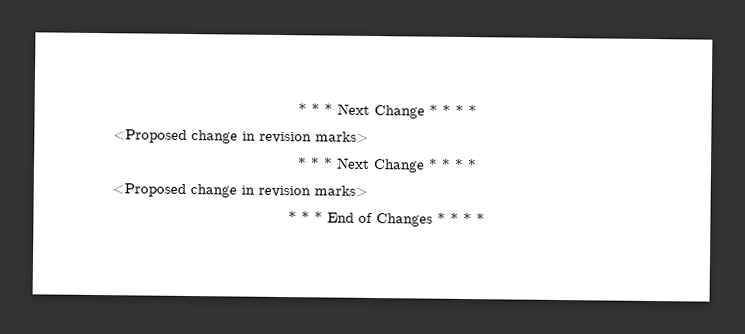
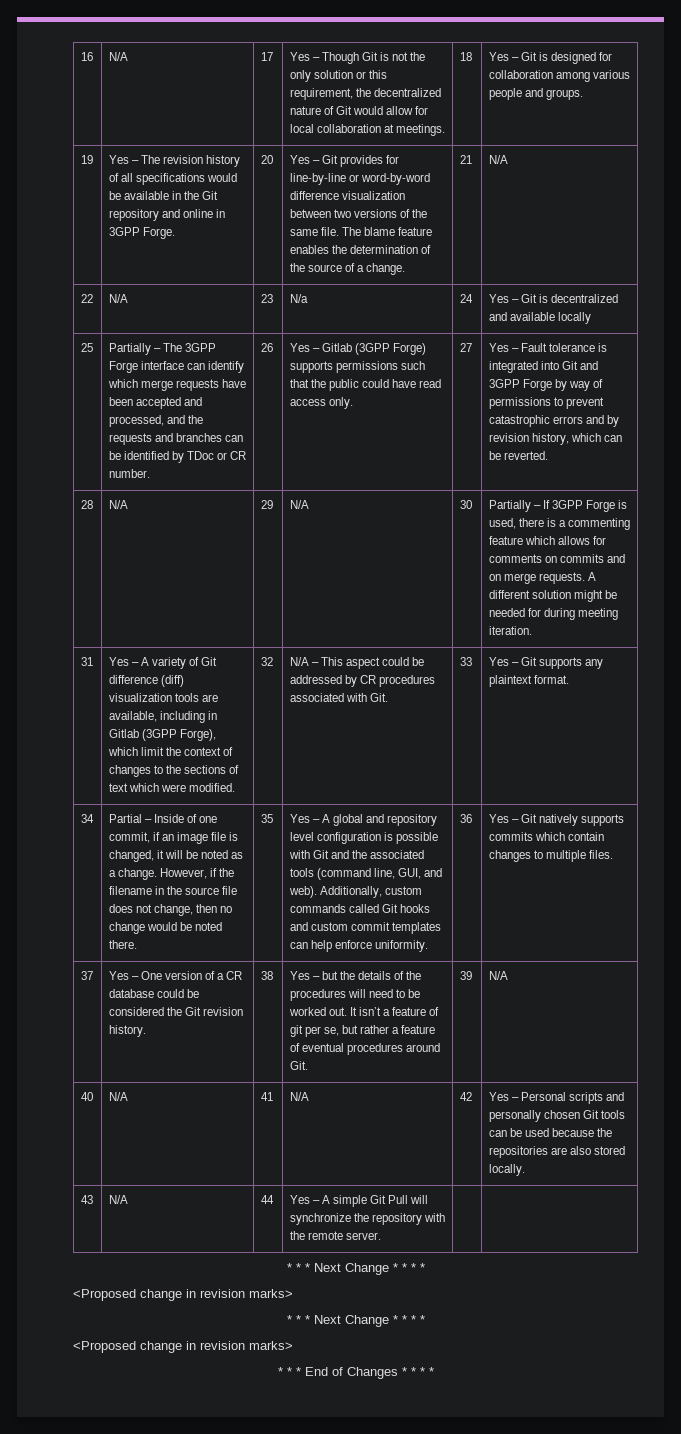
(297, 109) none -> [80,52,93,61] [108,52,128,61] [260,52,273,61] [289,52,426,64] [289,70,388,82] [289,88,441,100] [289,106,429,115] [289,124,446,136] [459,52,472,61] [488,52,613,64] [488,70,630,82] [488,88,583,100] [80,155,93,164] [108,155,241,167] [108,173,238,185] [108,191,219,200] [108,209,226,221] [108,227,175,239] [260,155,273,164] [289,155,400,167] [289,173,430,185] [289,191,405,200] [289,209,428,218] [289,227,433,236] [289,245,432,254] [289,263,406,275] [459,155,472,164] [488,155,508,164] [80,294,93,303] [108,294,128,303] [260,294,273,303] [289,294,308,303] [459,294,473,303] [488,294,619,303] [488,312,591,324] [80,343,93,352] [108,343,217,355] [108,361,245,373] [107,379,247,391] [108,397,202,409] [108,415,203,427] [108,433,244,445] [108,451,247,463] [108,469,150,478] [260,343,273,352] [289,343,427,355] [289,361,425,373] [289,379,442,391] [289,397,353,409] [459,343,472,352] [488,343,608,352] [488,361,599,373] [488,379,604,391] [488,397,604,409] [488,415,620,427] [488,433,623,445] [488,451,548,460] [80,500,93,509] [108,500,128,509] [260,500,273,509] [289,500,309,509] [459,500,472,509] [488,500,628,512] [488,518,631,530] [488,536,607,545] [488,554,626,563] [488,572,597,584] [488,590,618,602] [488,608,619,620] [488,626,532,635] [80,657,93,666] [108,657,218,669] [108,675,184,687] [108,693,218,702] [108,711,217,723] [108,729,216,741] [107,747,234,756] [108,765,240,777] [108,783,236,792] [260,657,273,666] [289,657,425,669] [289,675,436,687] [289,693,388,702] [459,657,472,666] [488,657,604,669] [488,675,569,687] [80,814,94,823] [108,814,218,823] [108,832,239,844] [108,850,244,862] [108,868,235,880] [108,886,238,895] [108,904,233,916] [108,922,223,934] [108,940,137,949] [260,814,273,823] [289,814,438,826] [289,832,439,844] [288,850,425,859] [289,868,443,880] [288,886,422,898] [289,904,431,913] [289,922,442,934] [289,940,429,952] [459,814,472,823] [488,814,625,826] [488,832,604,841] [488,850,614,862] [80,971,93,980] [108,971,243,980] [108,989,199,998] [108,1007,244,1016] [108,1025,146,1037] [260,971,273,980] [289,971,422,980] [289,989,421,1001] [288,1007,440,1016] [289,1025,436,1037] [289,1043,441,1055] [289,1061,308,1070] [459,971,472,980] [488,971,508,980] [80,1092,93,1101] [108,1092,128,1101] [260,1092,273,1101] [289,1092,309,1101] [459,1092,472,1101] [488,1092,625,1104] [488,1110,626,1122] [488,1128,613,1137] [488,1146,626,1158] [488,1164,525,1176] [80,1195,93,1204] [108,1195,128,1204] [260,1195,274,1204] [289,1195,429,1207] [289,1213,446,1225] [289,1231,381,1240] 16 | N/A | 17 | Yes – Though Git is not the only solution or this requirement, the decentralized nature of Git would allow for local collaboration at meetings. | 18 | Yes – Git is designed for collaboration among various people and groups. // 19 | Yes – The revision history of all specifications would be available in the Git repository and online in 3GPP Forge. | 20 | Yes – Git provides for line-by-line or word-by-word difference visualization between two versions of the same file. The blame feature enables the determination of the source of a change. | 21 | N/A // 22 | N/A | 23 | N/a | 24 | Yes – Git is decentralized and available locally // 25 | Partially – The 3GPP Forge interface can identify which merge requests have been accepted and processed, and the requests and branches can be identified by TDoc or CR number. | 26 | Yes – Gitlab (3GPP Forge) supports permissions such that the public could have read access only. | 27 | Yes – Fault tolerance is integrated into Git and 3GPP Forge by way of permissions to prevent catastrophic errors and by revision history, which can be reverted. // 28 | N/A | 29 | N/A | 30 | Partially – If 3GPP Forge is used, there is a commenting feature which allows for comments on commits and on merge requests. A different solution might be needed for during meeting iteration. // 31 | Yes – A variety of Git difference (diff) visualization tools are available, including in Gitlab (3GPP Forge), which limit the context of changes to the sections of text which were modified. | 32 | N/A – This aspect could be addressed by CR procedures associated with Git. | 33 | Yes – Git supports any plaintext format. // 34 | Partial – Inside of one commit, if an image file is changed, it will be noted as a change. However, if the filename in the source file does not change, then no change would be noted there. | 35 | Yes – A global and repository level configuration is possible with Git and the associated tools (command line, GUI, and web). Additionally, custom commands called Git hooks and custom commit templates can help enforce uniformity. | 36 | Yes – Git natively supports commits which contain changes to multiple files. // 37 | Yes – One version of a CR database could be considered the Git revision history. | 38 | Yes – but the details of the procedures will need to be worked out. It isn’t a feature of git per se, but rather a feature of eventual procedures around Git. | 39 | N/A // 40 | N/A | 41 | N/A | 42 | Yes – Personal scripts and personally chosen Git tools can be used because the repositories are also stored locally. // 43 | N/A | 44 | Yes – A simple Git Pull will synchronize the repository with the remote server. | | //

